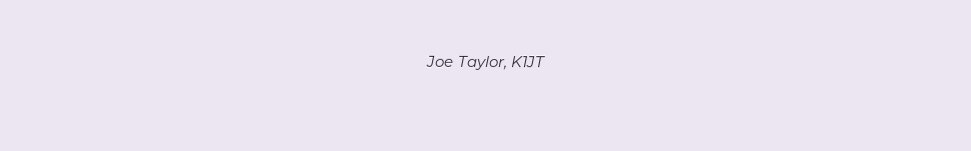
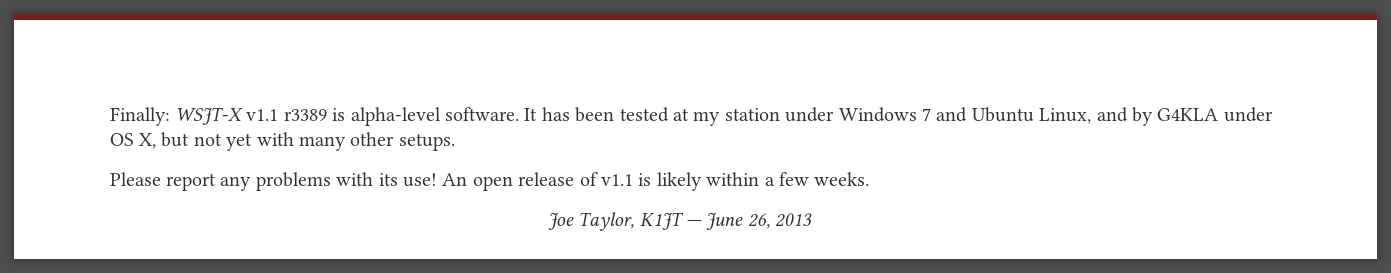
[426,55,546,71] Joe Taylor, K1JT -> [109,107,1273,126] [109,132,455,151] [109,172,870,191] [547,212,813,231] Finally: WSJT-X v1.1 r3389 is alpha-level software. It has been tested at my station under Windows 7 and Ubuntu Linux, and by G4KLA under OS X, but not yet with many other setups. // Please report any problems with its use! An open release of v1.1 is likely within a few weeks. // Joe Taylor, K1JT — June 26, 2013

